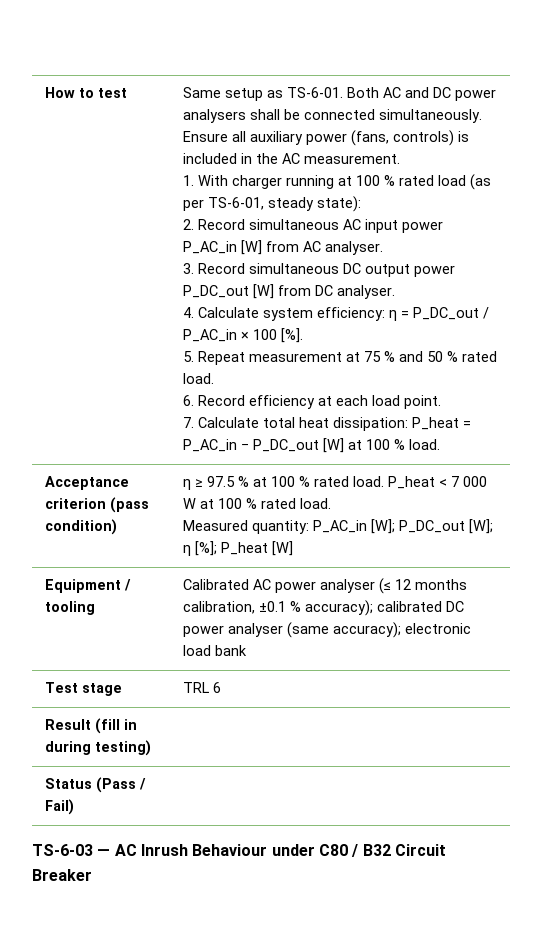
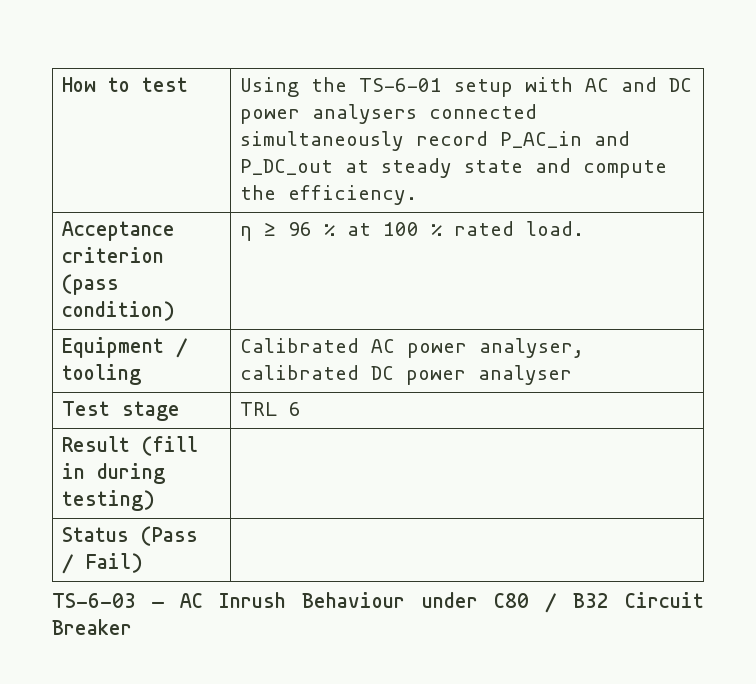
[182,87,379,101] Same setup as TS-6-01. Both -> [239,77,573,97] Using the TS-6-01 setup with
[249,109,482,123] [182,130,469,146] [182,153,400,164] [182,174,491,190] [182,196,361,212] [182,219,443,233] [182,240,383,255] [182,263,455,277] [182,284,395,299] [182,307,489,321] [182,328,303,343] [182,351,497,365] [182,373,214,384] [182,395,441,409] [182,417,471,431] [182,438,440,453] shall be connected simultaneously. Ensure all auxiliary power (fans, controls) is included in the AC measurement. // 1. With charger running at 100 % rated load (as per TS-6-01, steady state): // 2. Record simultaneous AC input power P_AC_in [W] from AC analyser. // 3. Record simultaneous DC output power P_DC_out [W] from DC analyser. // 4. Calculate system efficiency: η = P_DC_out / P_AC_in × 100 [%]. // 5. Repeat measurement at 75 % and 50 % rated load. // 6. Record efficiency at each load point. // 7. Calculate total heat dissipation: P_heat = P_AC_in − P_DC_out [W] at 100 % load. -> [428,104,537,119] [239,131,630,151] [239,158,667,178] [239,185,417,205] connected simultaneously record P_AC_in and P_DC_out at steady state and compute the efficiency.
[206,476,235,487] 97.5 -> [287,222,312,236] 96
[387,476,487,489] [182,498,331,509] [182,519,493,534] [182,541,293,556] P_heat < 7 000 W at 100 % rated load. // Measured quantity: P_AC_in [W]; P_DC_out [W]; η [%]; P_heat [W] -> (584, 228) none
[319,578,467,594] [182,600,373,616] analyser (≤ 12 months calibration, ±0.1 % accuracy); -> [478,338,584,358] analyser,
[286,622,471,638] [182,645,247,656] (same accuracy); electronic load bank -> (572, 375) none

